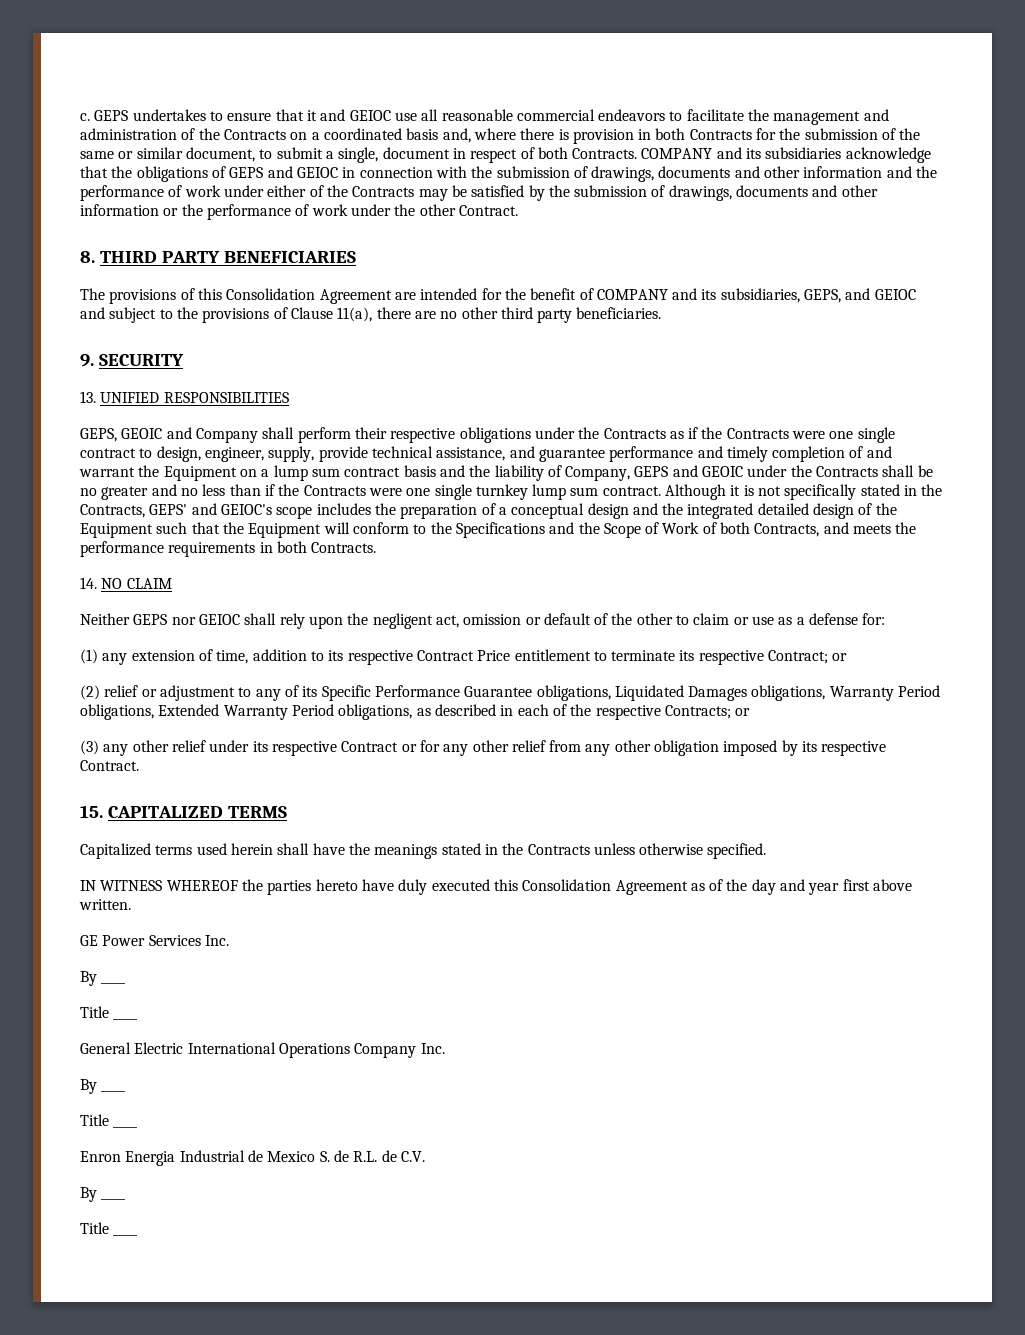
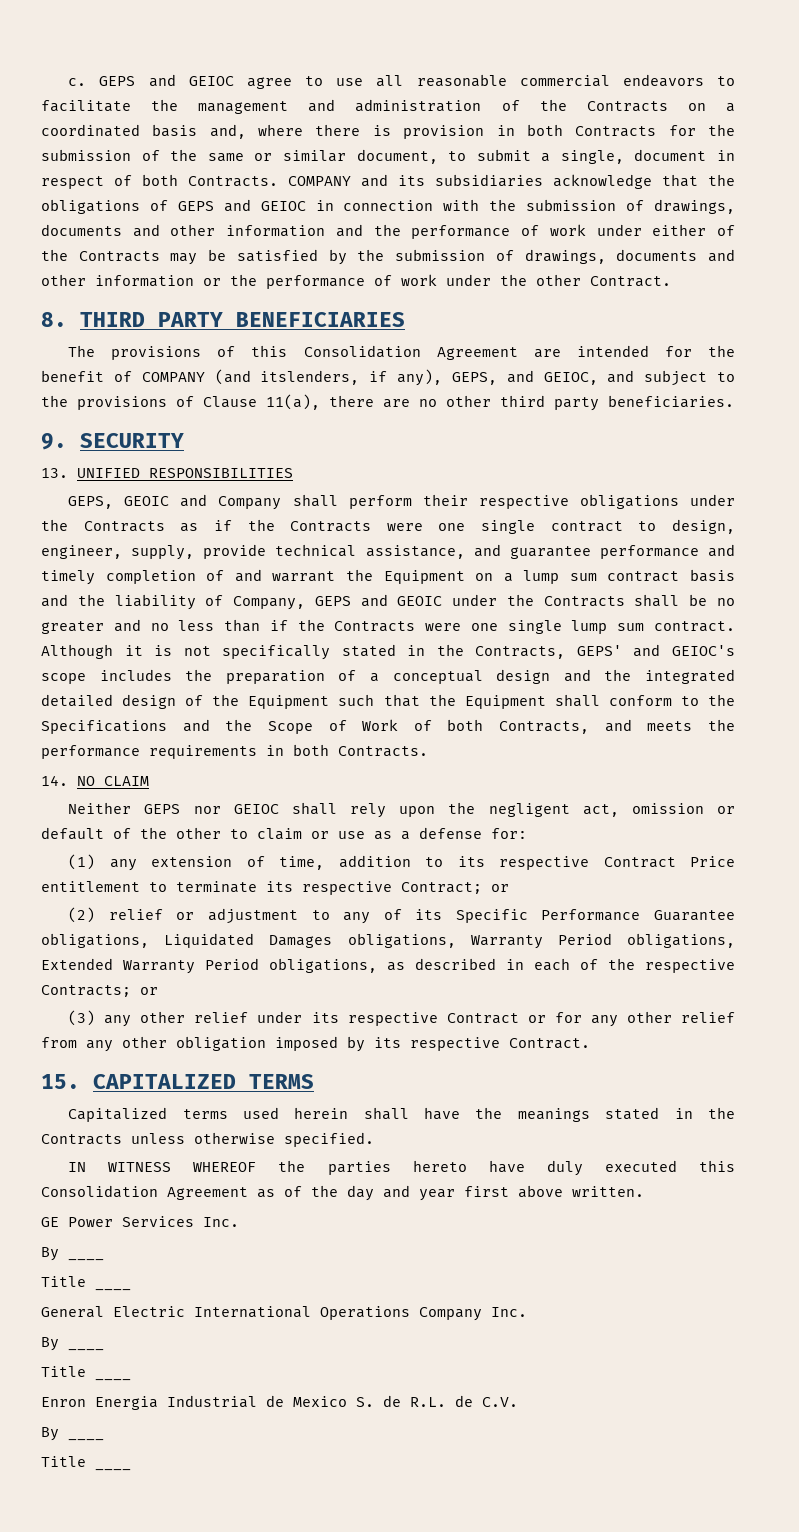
[132,109,391,121] undertakes to ensure that it and GEIOC -> [148,74,324,89] and GEIOC agree to
[672,288,800,303] and its subsidiaries, -> [214,369,442,386] (and itslenders, if any),
[874,289,916,300] GEIOC -> [543,372,598,385] GEIOC,
[475,484,528,500] turnkey -> (562, 627) none
[323,522,350,534] will -> [554,694,600,707] shall

